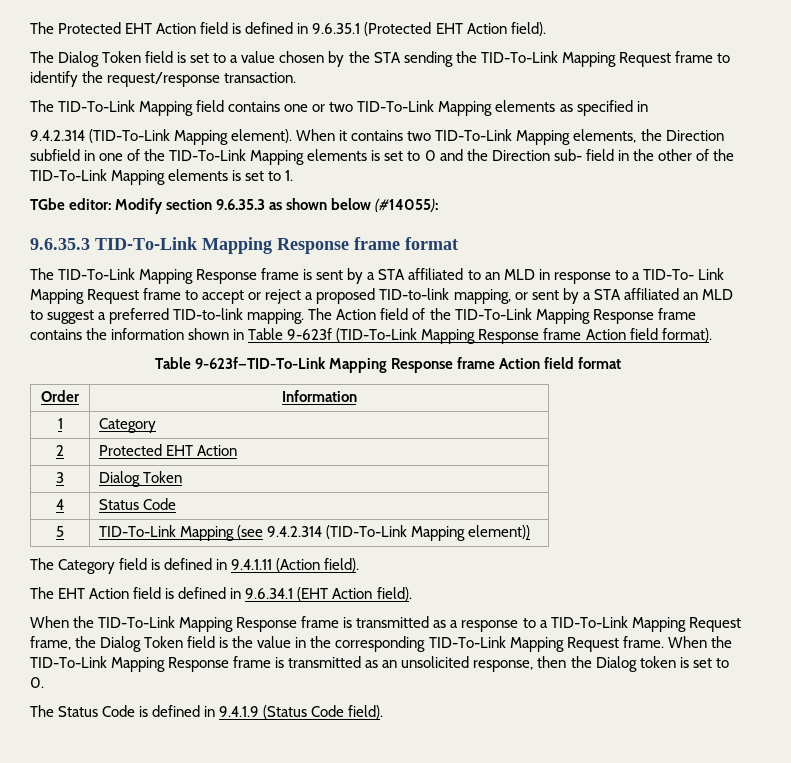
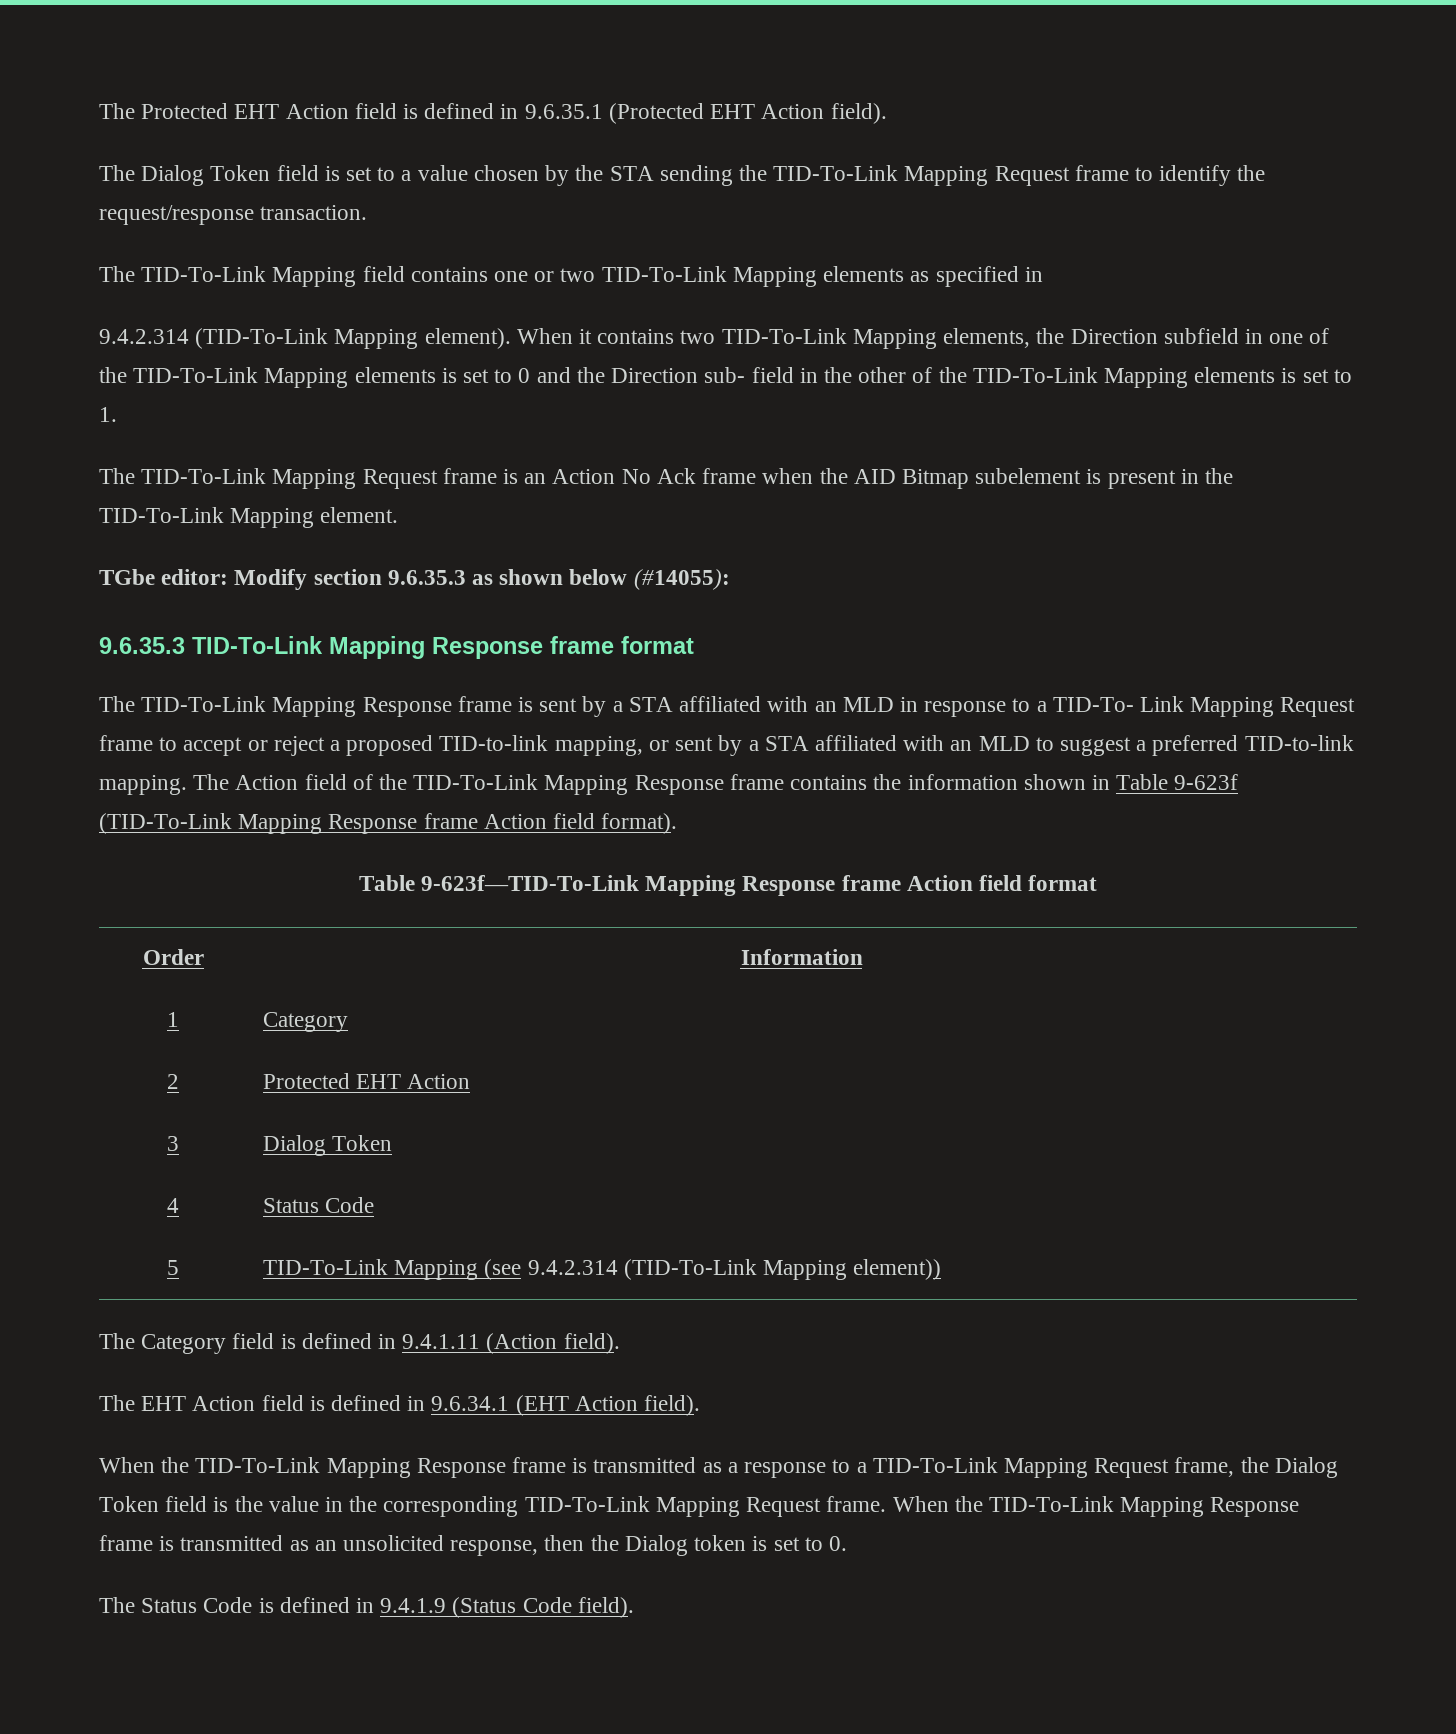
(294, 175) none -> [99,468,1233,489] [99,507,399,528] // The TID-To-Link Mapping Request frame is an Action No Ack frame when the AID Bitmap subelement is present in the TID-To-Link Mapping element.
[467,270,481,280] to -> [767,696,809,712] with
(679, 294) none -> [903,735,945,751] with

